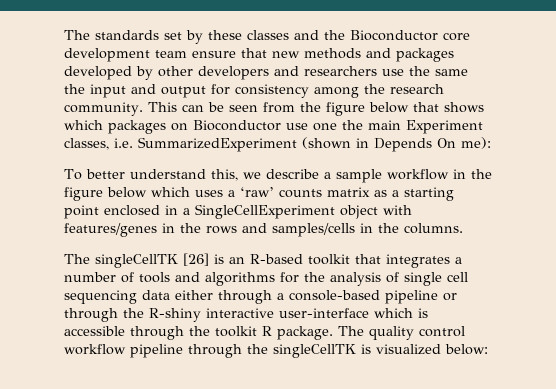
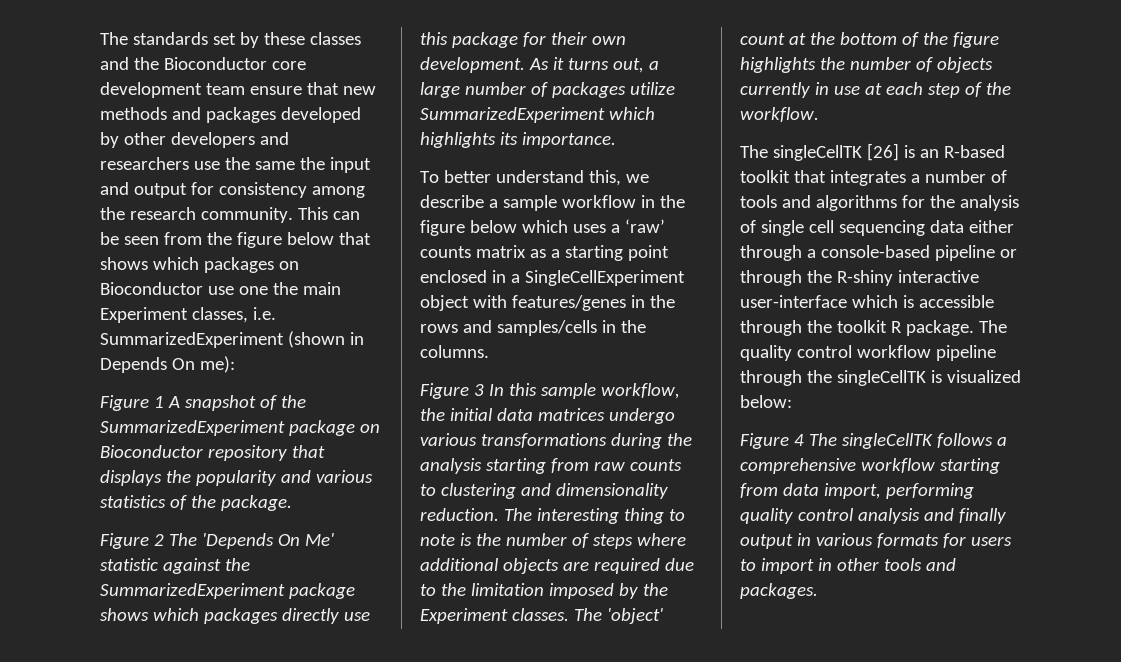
(491, 143) none -> [100,395,306,411] [100,420,380,436] [100,445,325,461] [100,470,373,486] [100,495,292,511] [100,533,334,549] [100,558,250,574] [100,583,355,599] [100,608,370,624] [420,32,626,48] [420,57,659,73] [420,82,675,98] [420,107,655,123] [420,132,616,148] // Figure 1 A snapshot of the SummarizedExperiment package on Bioconductor repository that displays the popularity and various statistics of the package. // Figure 2 The 'Depends On Me' statistic against the SummarizedExperiment package shows which packages directly use this package for their own development. As it turns out, a large number of packages utilize SummarizedExperiment which highlights its importance.
(463, 228) none -> [420,383,680,399] [420,408,675,424] [420,433,692,449] [420,458,682,474] [420,483,668,499] [420,508,685,524] [420,533,686,549] [420,558,694,574] [420,583,668,599] [420,608,663,624] [740,32,999,48] [740,57,993,73] [740,82,1011,98] [740,107,819,122] // Figure 3 In this sample workflow, the initial data matrices undergo various transformations during the analysis starting from raw counts to clustering and dimensionality reduction. The interesting thing to note is the number of steps where additional objects are required due to the limitation imposed by the Experiment classes. The 'object' count at the bottom of the figure highlights the number of objects currently in use at each step of the workflow.
(488, 349) none -> [740,433,1007,449] [740,458,1000,474] [740,483,974,499] [740,508,1006,524] [740,533,1012,549] [740,558,956,574] [740,583,818,599] // Figure 4 The singleCellTK follows a comprehensive workflow starting from data import, performing quality control analysis and finally output in various formats for users to import in other tools and packages.

